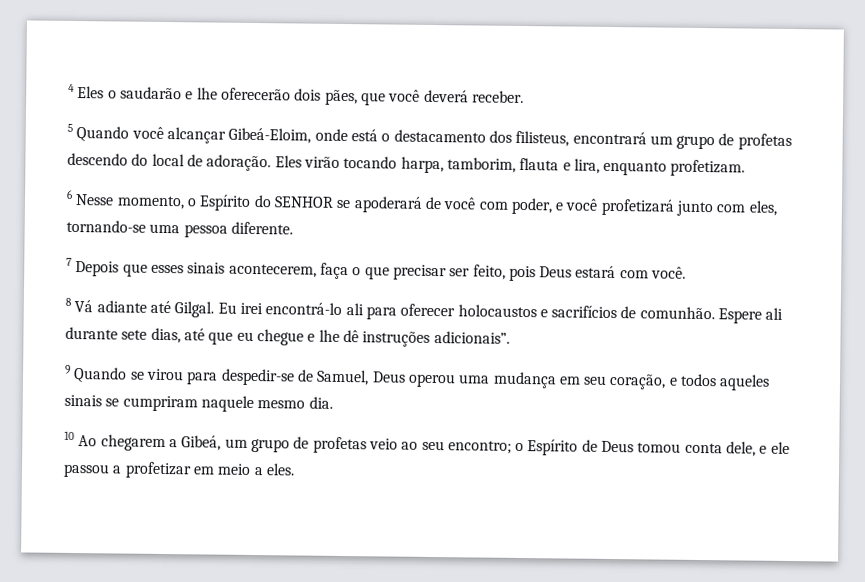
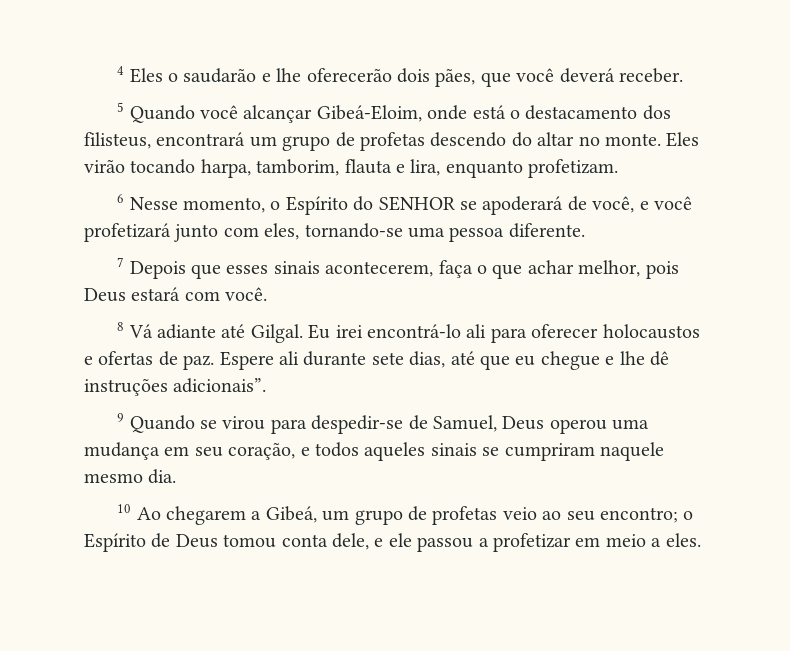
[151,153,272,172] local de adoração. -> [537,132,661,146] altar no monte.
[443,197,553,215] você com poder, -> [592,196,635,213] você,
[392,264,506,281] precisar ser feito, -> [527,260,641,277] achar melhor,
[551,305,715,320] sacrifícios de comunhão. -> [98,351,215,370] ofertas de paz.

